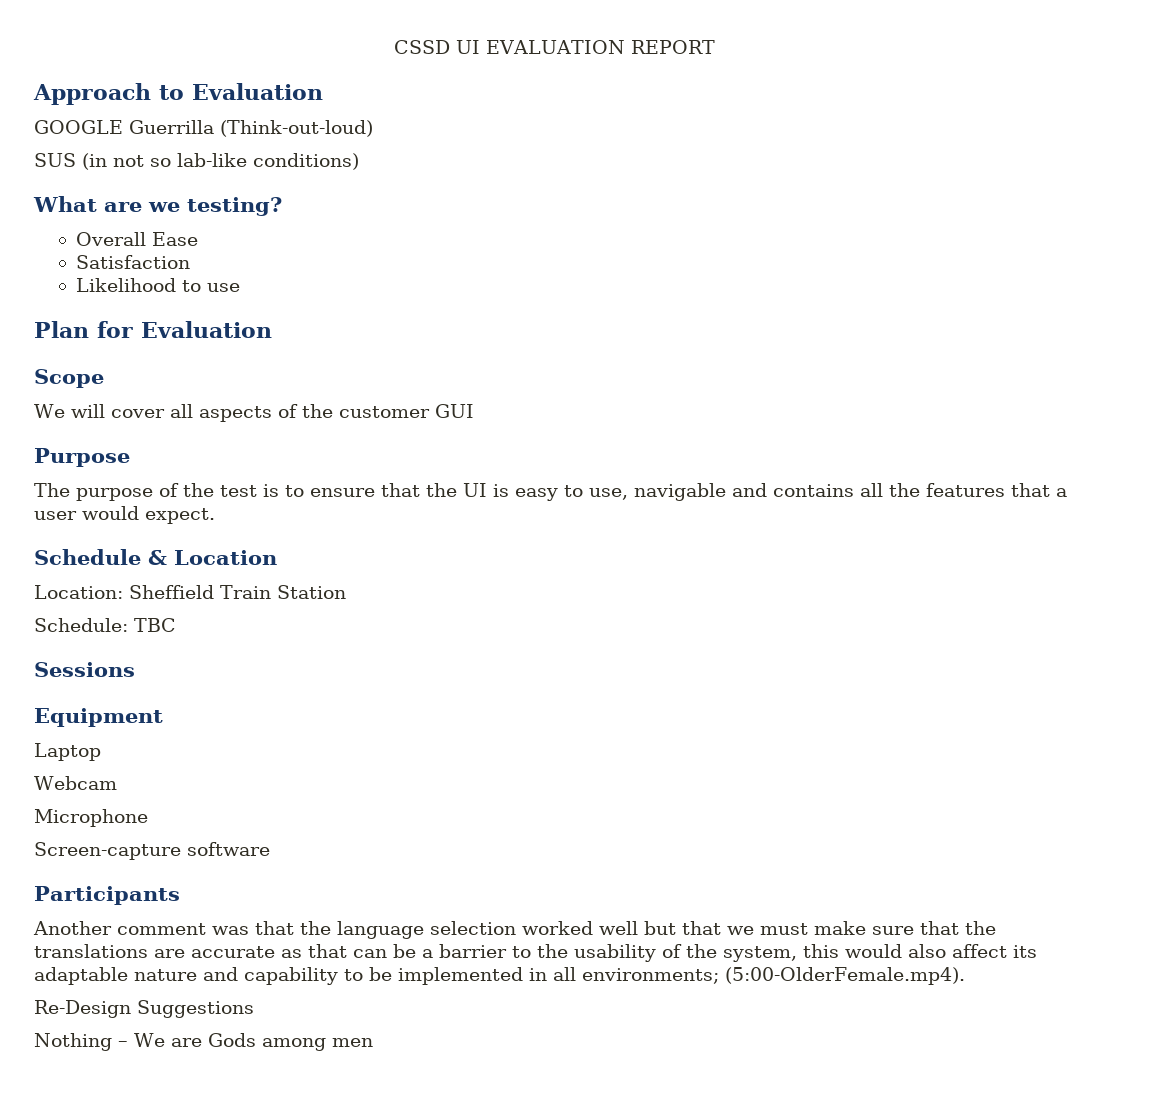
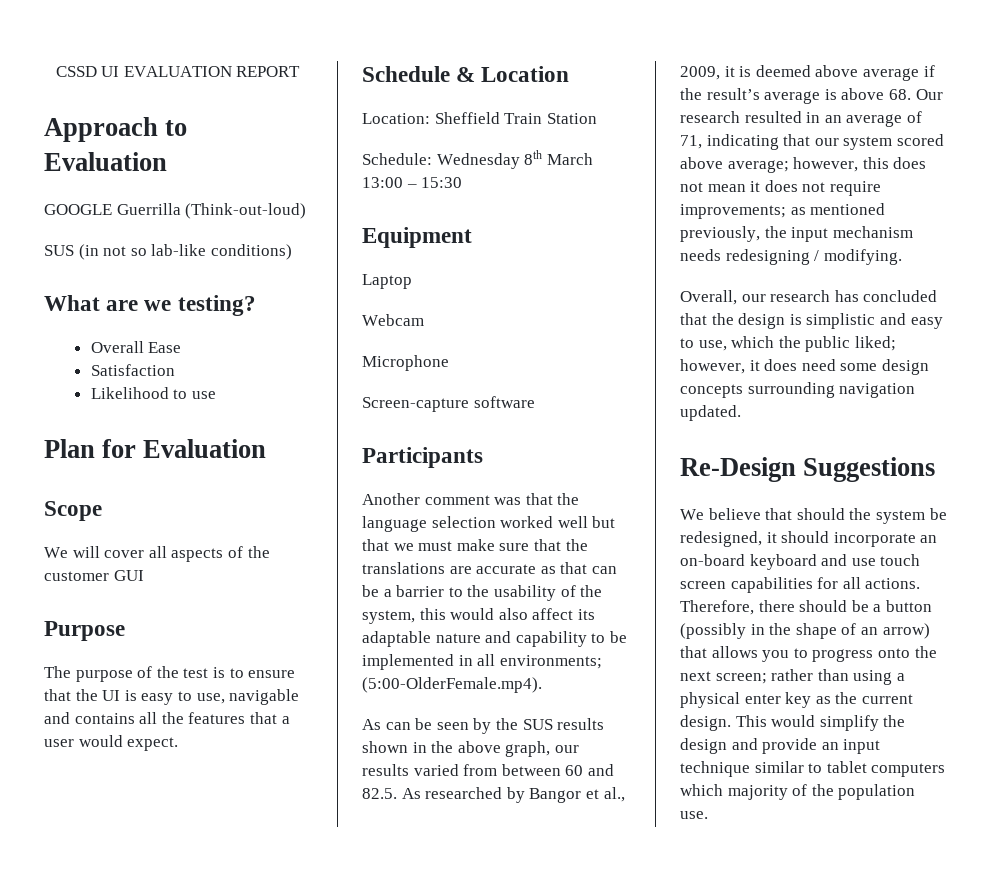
[134,618,176,632] [34,662,135,677] TBC // Sessions -> [436,150,593,169] [362,177,463,188] Wednesday 8th March 13:00 – 15:30
[34,1000,254,1018] [34,1033,373,1051] Re-Design Suggestions // Nothing – We are Gods among men -> [362,718,605,734] [362,741,579,757] [362,764,614,776] [362,787,625,803] [680,65,935,81] [680,88,943,104] [680,111,922,127] [680,134,944,150] [680,157,927,173] [680,180,881,196] [680,203,886,219] [680,226,913,242] [680,249,902,265] [680,290,938,305] [680,313,943,329] [680,336,896,352] [680,359,929,375] [680,382,916,398] [680,405,741,421] [680,457,936,482] [680,508,947,524] [680,531,938,547] [680,554,921,570] [680,577,921,593] [680,600,932,615] [680,623,930,639] [680,646,937,662] [680,669,905,685] [680,692,913,708] [680,715,906,731] [680,738,881,754] [680,761,946,777] [680,784,916,800] [680,811,708,819] As can be seen by the SUS results shown in the above graph, our results varied from between 60 and 82.5. As researched by Bangor et al., 2009, it is deemed above average if the result’s average is above 68. Our research resulted in an average of 71, indicating that our system scored above average; however, this does not mean it does not require improvements; as mentioned previously, the input mechanism needs redesigning / modifying. // Overall, our research has concluded that the design is simplistic and easy to use, which the public liked; however, it does need some design concepts surrounding navigation updated. // Re-Design Suggestions // We believe that should the system be redesigned, it should incorporate an on-board keyboard and use touch screen capabilities for all actions. Therefore, there should be a button (possibly in the shape of an arrow) that allows you to progress onto the next screen; rather than using a physical enter key as the current design. This would simplify the design and provide an input technique similar to tablet computers which majority of the population use.

